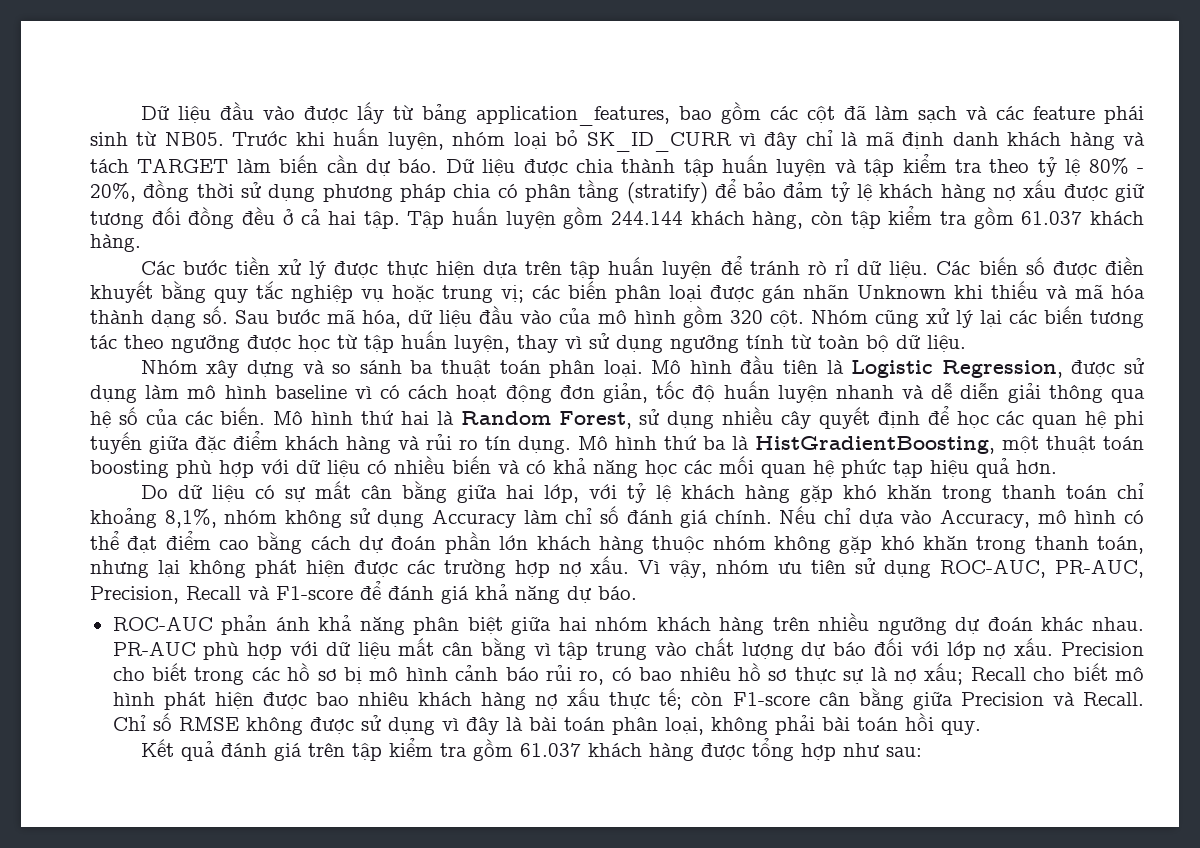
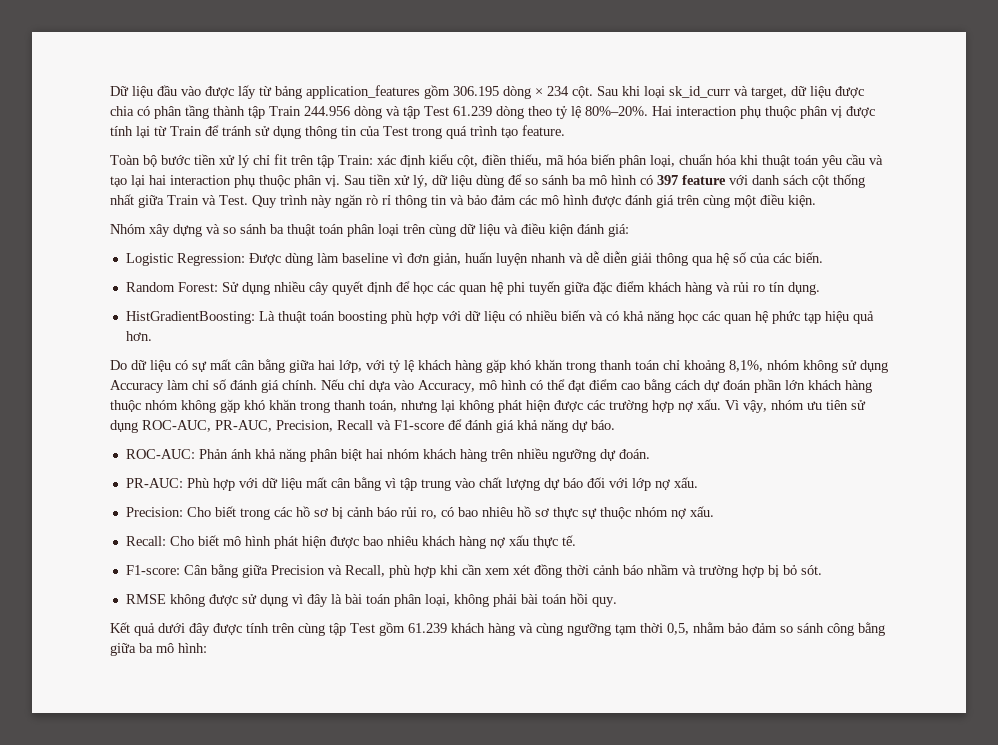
[475,102,1145,126] [90,128,1146,152] [90,154,1145,177] [90,179,1146,204] [90,206,1144,229] [90,234,141,252] [140,256,1144,279] [90,281,1145,303] [90,306,1144,328] [90,331,966,353] application_features, bao gồm các cột đã làm sạch và các feature phái sinh từ NB05. Trước khi huấn luyện, nhóm loại bỏ SK_ID_CURR vì đây chỉ là mã định danh khách hàng và tách TARGET làm biến cần dự báo. Dữ liệu được chia thành tập huấn luyện và tập kiểm tra theo tỷ lệ 80% - 20%, đồng thời sử dụng phương pháp chia có phân tầng (stratify) để bảo đảm tỷ lệ khách hàng nợ xấu được giữ tương đối đồng đều ở cả hai tập. Tập huấn luyện gồm 244.144 khách hàng, còn tập kiểm tra gồm 61.037 khách hàng. // Các bước tiền xử lý được thực hiện dựa trên tập huấn luyện để tránh rò rỉ dữ liệu. Các biến số được điền khuyết bằng quy tắc nghiệp vụ hoặc trung vị; các biến phân loại được gán nhãn Unknown khi thiếu và mã hóa thành dạng số. Sau bước mã hóa, dữ liệu đầu vào của mô hình gồm 320 cột. Nhóm cũng xử lý lại các biến tương tác theo ngưỡng được học từ tập huấn luyện, thay vì sử dụng ngưỡng tính từ toàn bộ dữ liệu. -> [306,85,864,99] [110,105,875,119] [110,125,565,139] [110,154,883,168] [110,174,865,188] [110,194,816,208] application_features gồm 306.195 dòng × 234 cột. Sau khi loại sk_id_curr và target, dữ liệu được chia có phân tầng thành tập Train 244.956 dòng và tập Test 61.239 dòng theo tỷ lệ 80%–20%. Hai interaction phụ thuộc phân vị được tính lại từ Train để tránh sử dụng thông tin của Test trong quá trình tạo feature. // Toàn bộ bước tiền xử lý chỉ fit trên tập Train: xác định kiểu cột, điền thiếu, mã hóa biến phân loại, chuẩn hóa khi thuật toán yêu cầu và tạo lại hai interaction phụ thuộc phân vị. Sau tiền xử lý, dữ liệu dùng để so sánh ba mô hình có 397 feature với danh sách cột thống nhất giữa Train và Test. Quy trình này ngăn rò rỉ thông tin và bảo đảm các mô hình được đánh giá trên cùng một điều kiện.
[603,356,1146,378] [90,381,716,403] loại. Mô hình đầu tiên là Logistic Regression, được sử dụng làm mô hình baseline vì có cách hoạt động đơn giản, tốc độ -> [378,223,629,237] [125,253,461,266] loại trên cùng dữ liệu và điều kiện đánh giá: // Logistic Regression: Được dùng làm baseline vì đơn giản,
[273,409,661,429] Mô hình thứ hai là Random Forest, sử -> [125,282,239,292] // Random Forest: Sử
[578,435,1039,454] Mô hình thứ ba là HistGradientBoosting, một -> [125,311,275,324] // HistGradientBoosting: Là
[719,456,754,474] mối -> (720, 316) none
[112,615,268,635] ROC-AUC phản -> [125,449,228,459] ROC-AUC: Phản
[511,617,552,635] giữa -> (362, 455) none
[987,617,1144,631] [112,641,240,660] đoán khác nhau. PR-AUC phù -> [618,449,650,459] [125,478,209,488] đoán. // PR-AUC: Phù
[1060,642,1144,656] [112,667,145,681] Precision cho -> [125,507,211,517] // Precision: Cho
[369,666,448,681] mô hình -> (343, 513) none
[870,663,1066,685] là nợ xấu; Recall cho -> [599,506,714,519] [125,536,194,546] thuộc nhóm nợ xấu. // Recall: Cho
[659,688,1145,710] [112,713,172,731] tế; còn F1-score cân bằng giữa Precision và Recall. Chỉ số -> [561,535,576,546] [125,564,822,578] tế. // F1-score: Cân bằng giữa Precision và Recall, phù hợp khi cần xem xét đồng thời cảnh báo nhầm và trường hợp bị bỏ sót. //
[220,738,922,761] đánh giá trên tập kiểm tra gồm 61.037 khách hàng được tổng hợp như sau: -> [158,622,885,636] [110,643,207,656] dưới đây được tính trên cùng tập Test gồm 61.239 khách hàng và cùng ngưỡng tạm thời 0,5, nhằm bảo đảm so sánh công bằng giữa ba mô hình:

